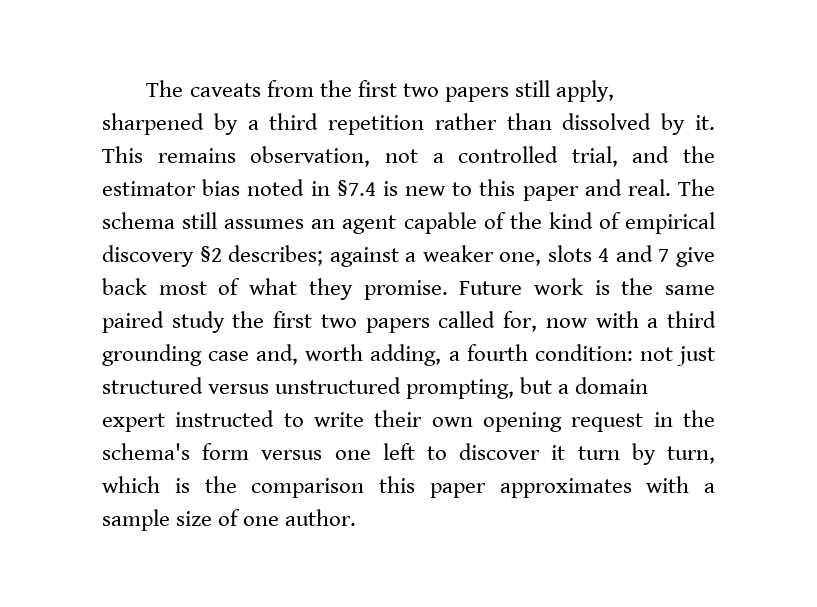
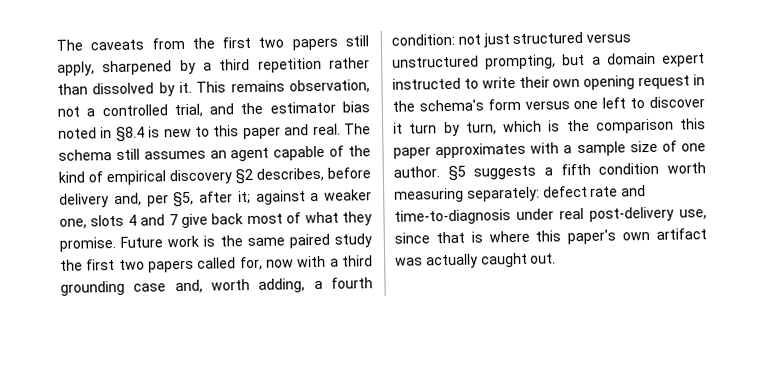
[336,180,376,196] §7.4 -> [115,126,145,143] §8.4
[228,245,324,266] describes; -> [256,167,371,182] [59,190,251,208] describes, before delivery and, per §5, after it;
(357, 517) none -> [447,162,706,182] [394,185,647,203] [394,206,707,225] [394,228,707,245] [395,252,557,269] §5 suggests a fifth condition worth measuring separately: defect rate and time-to-diagnosis under real post-delivery use, since that is where this paper's own artifact was actually caught out.

